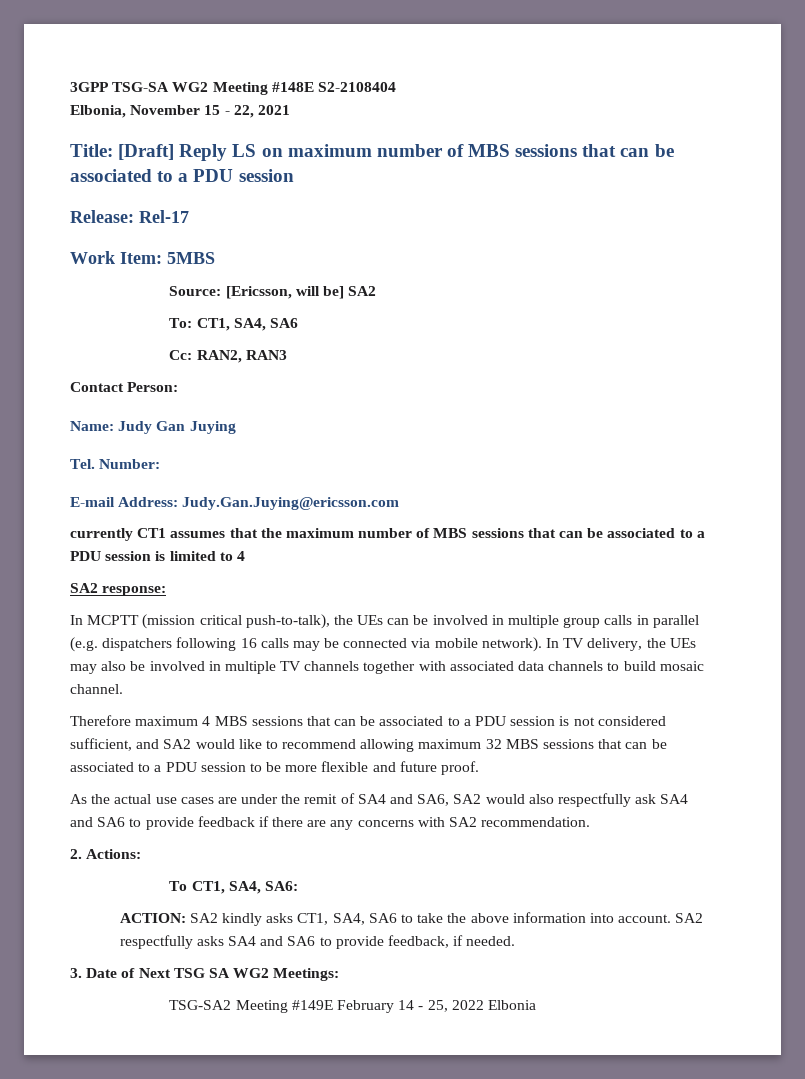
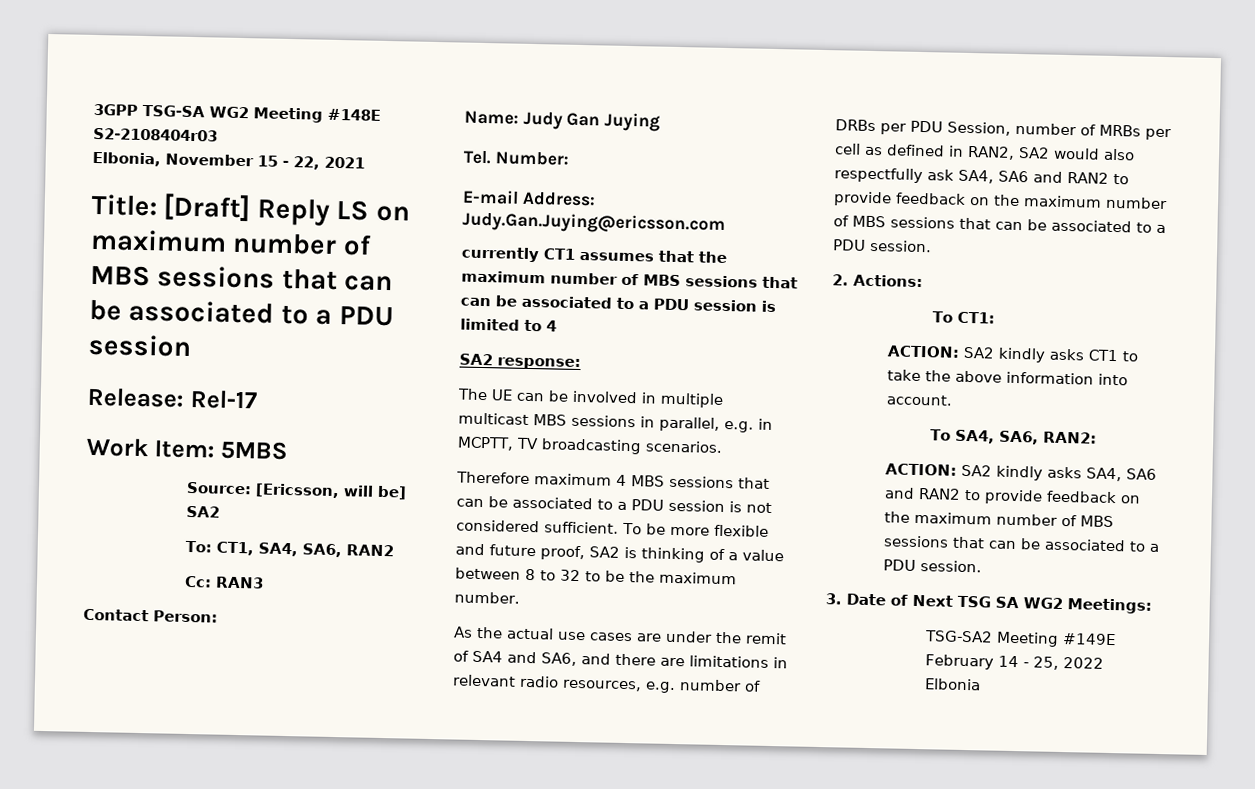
[317,82,396,92] S2-2108404 -> [93,127,218,142] S2-2108404r03
[270,318,299,328] SA6 -> [302,543,395,558] SA6, RAN2
[196,350,242,363] RAN2, -> (213, 581) none
[70,614,384,629] In MCPTT (mission critical push-to-talk), the UEs -> [457,388,513,401] The UE
[563,615,699,628] [70,637,696,652] [70,661,704,674] [70,684,123,694] group calls in parallel (e.g. dispatchers following 16 calls may be connected via mobile network). In TV delivery, the UEs may also be involved in multiple TV channels together with associated data channels to build mosaic channel. -> [458,412,773,433] [457,436,723,455] multicast MBS sessions in parallel, e.g. in MCPTT, TV broadcasting scenarios.
[70,738,667,752] [70,762,262,772] sufficient, and SA2 would like to recommend allowing maximum 32 MBS sessions that can be associated to a PDU session to -> [544,521,642,535] sufficient. To
[441,761,480,775] proof. -> [540,545,784,563] [455,567,737,585] [454,591,520,604] proof, SA2 is thinking of a value between 8 to 32 to be the maximum number.
(450, 800) none -> [581,653,788,669] [452,674,761,694] [835,119,1172,141] [834,143,1015,160] and there are limitations in relevant radio resources, e.g. number of DRBs per PDU Session, number of MRBs per cell as defined in RAN2,
[660,794,689,804] [70,816,591,830] SA4 and SA6 to provide feedback if there are any concerns with SA2 recommendation. -> [958,169,1129,185] [833,191,1168,210] [833,215,1166,234] [833,239,932,253] SA4, SA6 and RAN2 to provide feedback on the maximum number of MBS sessions that can be associated to a PDU session.
[191,881,299,894] [119,913,397,926] CT1, SA4, SA6: // ACTION: SA2 kindly asks CT1, SA4, SA6 -> [957,311,996,324] [887,345,1120,363] CT1: // ACTION: SA2 kindly asks CT1
[675,913,704,923] [119,935,516,949] SA2 respectfully asks SA4 and SA6 to provide feedback, if needed. -> [930,429,1098,445] [885,463,1158,482] [884,487,1142,505] [884,511,1115,528] [883,535,1161,552] [883,559,983,573] // To SA4, SA6, RAN2: // ACTION: SA2 kindly asks SA4, SA6 and RAN2 to provide feedback on the maximum number of MBS sessions that can be associated to a PDU session.

